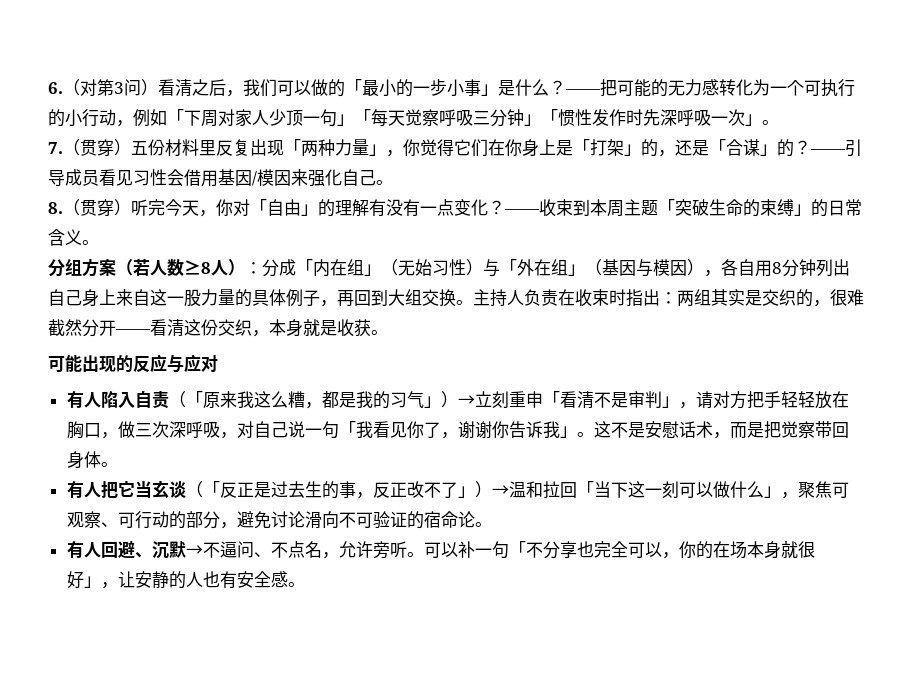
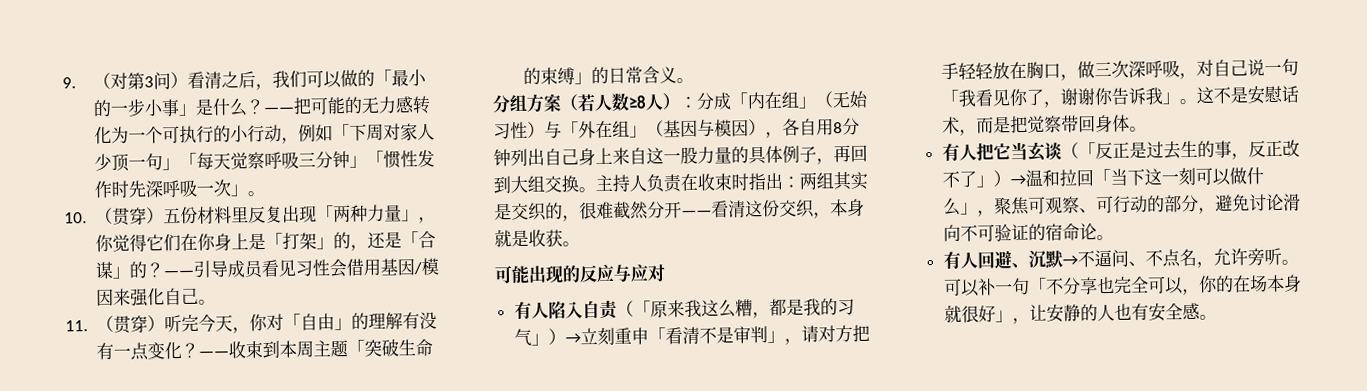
[48,82,63,94] 6. -> [62,77,76,89] 9.
[48,142,63,154] 7. -> [64,212,87,224] 10.
[48,202,63,214] 8. -> [65,320,88,332] 11.

